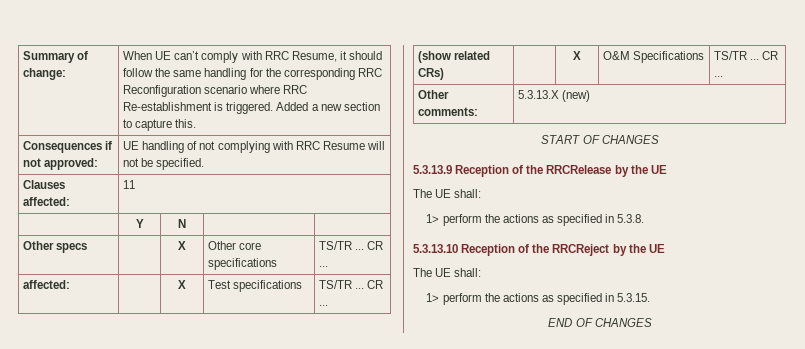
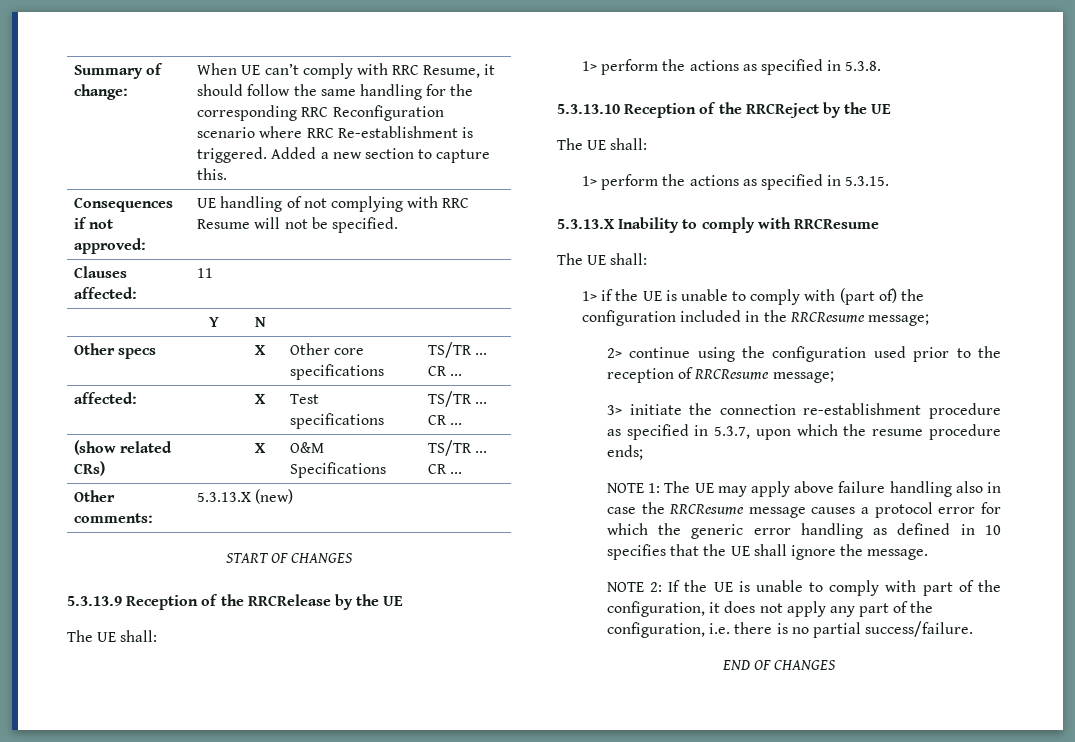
(651, 297) none -> [557,217,879,233] [557,253,648,265] [581,288,925,305] [581,310,929,326] [606,346,1001,362] [606,367,834,383] [606,403,1001,419] [606,424,1001,440] [606,445,643,460] [606,481,1001,497] [606,502,1001,518] [606,523,1001,539] [606,544,929,560] [606,580,1001,596] [606,601,934,617] [606,621,974,638] // 5.3.13.X Inability to comply with RRCResume // The UE shall: // 1> if the UE is unable to comply with (part of) the configuration included in the RRCResume message; // 2> continue using the configuration used prior to the reception of RRCResume message; // 3> initiate the connection re-establishment procedure as specified in 5.3.7, upon which the resume procedure ends; // NOTE 1: The UE may apply above failure handling also in case the RRCResume message causes a protocol error for which the generic error handling as defined in 10 specifies that the UE shall ignore the message. // NOTE 2: If the UE is unable to comply with part of the configuration, it does not apply any part of the configuration, i.e. there is no partial success/failure.

